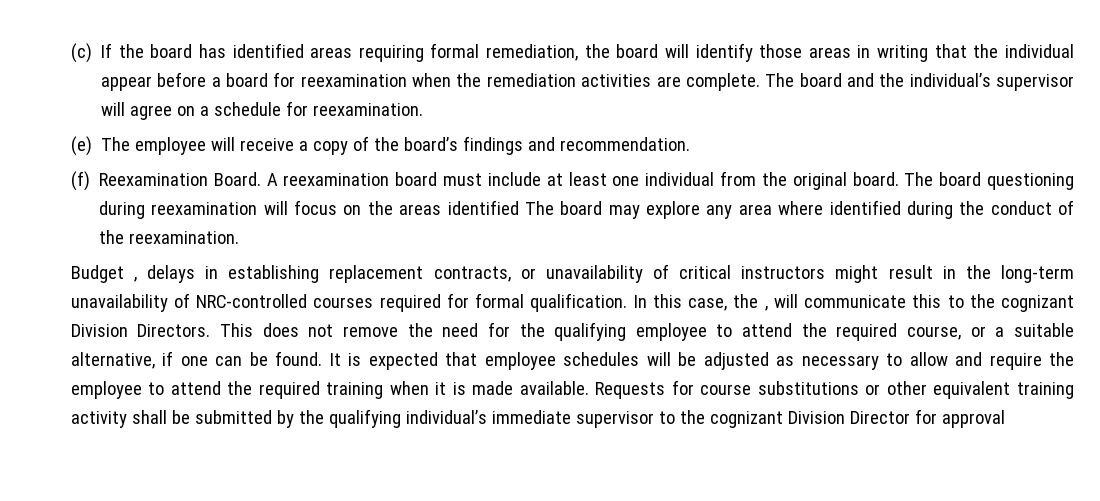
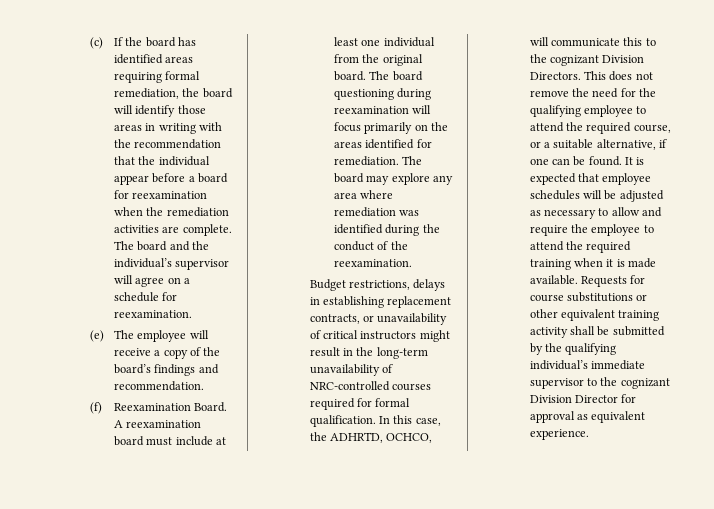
(929, 53) none -> [198,122,222,131] [113,139,222,149] with the recommendation
(338, 207) none -> [364,122,413,134] primarily
(519, 207) none -> [416,139,432,148] [333,156,399,166] for remediation.
(824, 208) none -> [333,207,420,217] remediation was
[133,277,137,282] , -> [348,280,410,290] restrictions,
[764,306,768,311] , -> [329,432,433,443] ADHRTD, OCHCO,
(1005, 419) none -> [576,411,646,423] [529,429,589,440] as equivalent experience.

